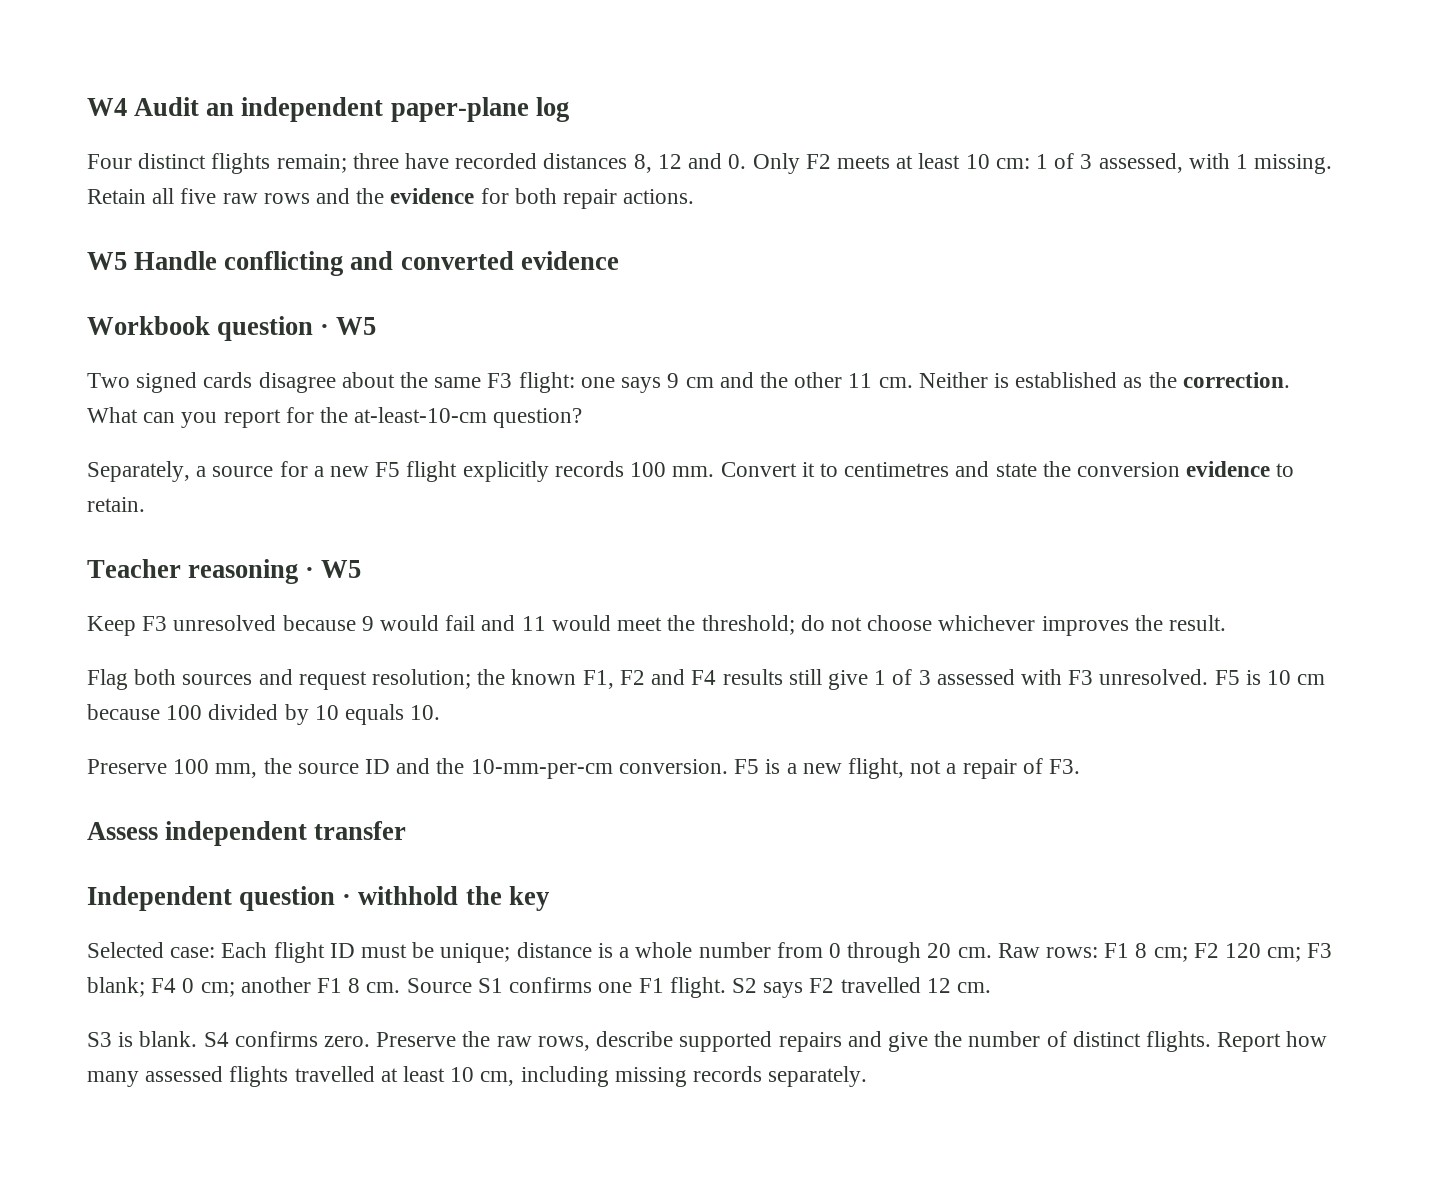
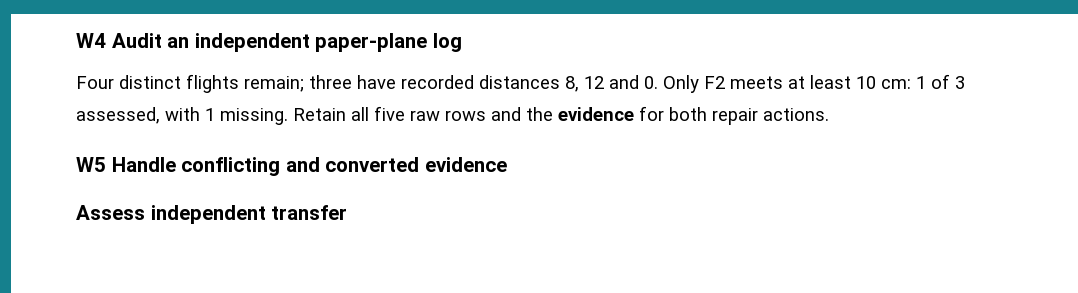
[87,316,377,341] [87,372,1290,393] [87,407,583,428] [87,461,1295,482] [87,497,145,512] [87,559,362,584] [87,615,1226,636] [87,669,1326,690] [87,704,441,725] [87,758,1080,779] [87,821,407,846] [87,886,549,911] [87,942,1333,963] [87,977,991,998] [87,1031,1328,1052] [87,1066,868,1087] Workbook question · W5 // Two signed cards disagree about the same F3 flight: one says 9 cm and the other 11 cm. Neither is established as the correction. What can you report for the at-least-10-cm question? // Separately, a source for a new F5 flight explicitly records 100 mm. Convert it to centimetres and state the conversion evidence to retain. // Teacher reasoning · W5 // Keep F3 unresolved because 9 would fail and 11 would meet the threshold; do not choose whichever improves the result. // Flag both sources and request resolution; the known F1, F2 and F4 results still give 1 of 3 assessed with F3 unresolved. F5 is 10 cm because 100 divided by 10 equals 10. // Preserve 100 mm, the source ID and the 10-mm-per-cm conversion. F5 is a new flight, not a repair of F3. // Assess independent transfer // Independent question · withhold the key // Selected case: Each flight ID must be unique; distance is a whole number from 0 through 20 cm. Raw rows: F1 8 cm; F2 120 cm; F3 blank; F4 0 cm; another F1 8 cm. Source S1 confirms one F1 flight. S2 says F2 travelled 12 cm. // S3 is blank. S4 confirms zero. Preserve the raw rows, describe supported repairs and give the number of distinct flights. Report how many assessed flights travelled at least 10 cm, including missing records separately. -> [76,205,348,224] Assess independent transfer

